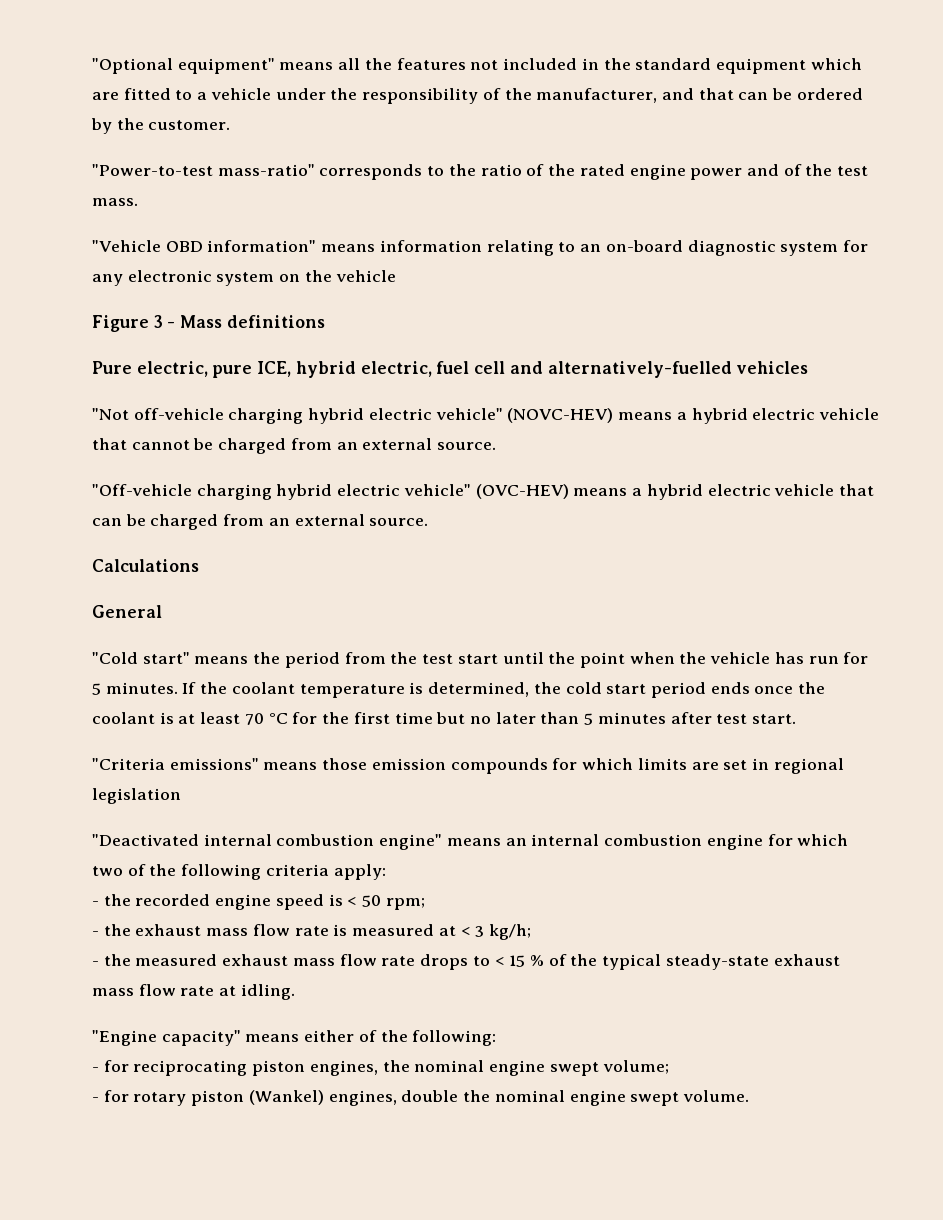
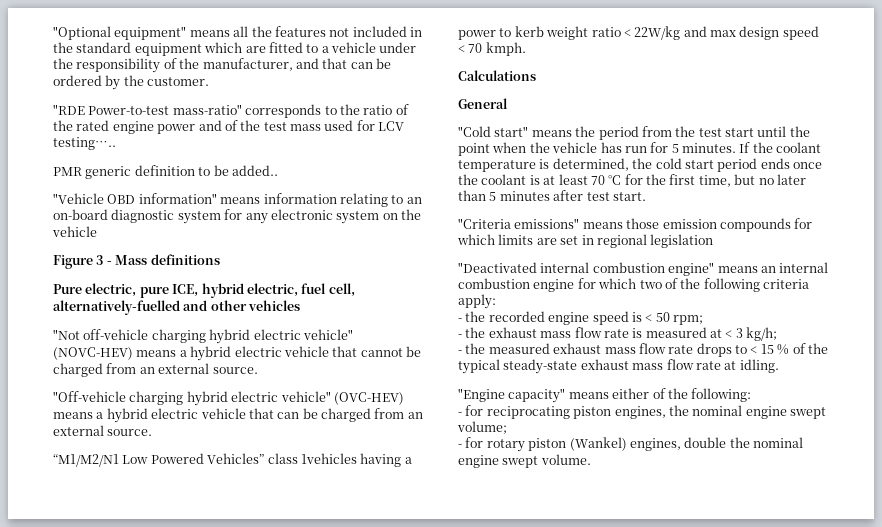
[92,164,213,176] "Power-to-test -> [53,104,170,115] "RDE Power-to-test
[92,198,138,206] mass. -> [290,120,405,131] [53,137,116,150] [53,165,278,179] mass used for LCV testing….. // PMR generic definition to be added..
[474,361,732,378] cell and alternatively-fuelled -> [328,283,355,297] [53,300,247,315] cell, alternatively-fuelled and other
(429, 522) none -> [53,453,412,467] [458,26,819,40] [458,42,526,56] // “M1/M2/N1 Low Powered Vehicles” class 1vehicles having a power to kerb weight ratio < 22W/kg and max design speed < 70 kmph.
[394,712,433,724] time -> [698,175,731,187] time,

